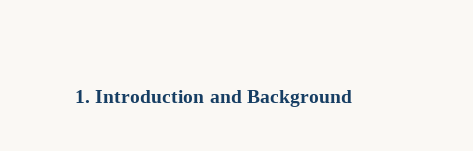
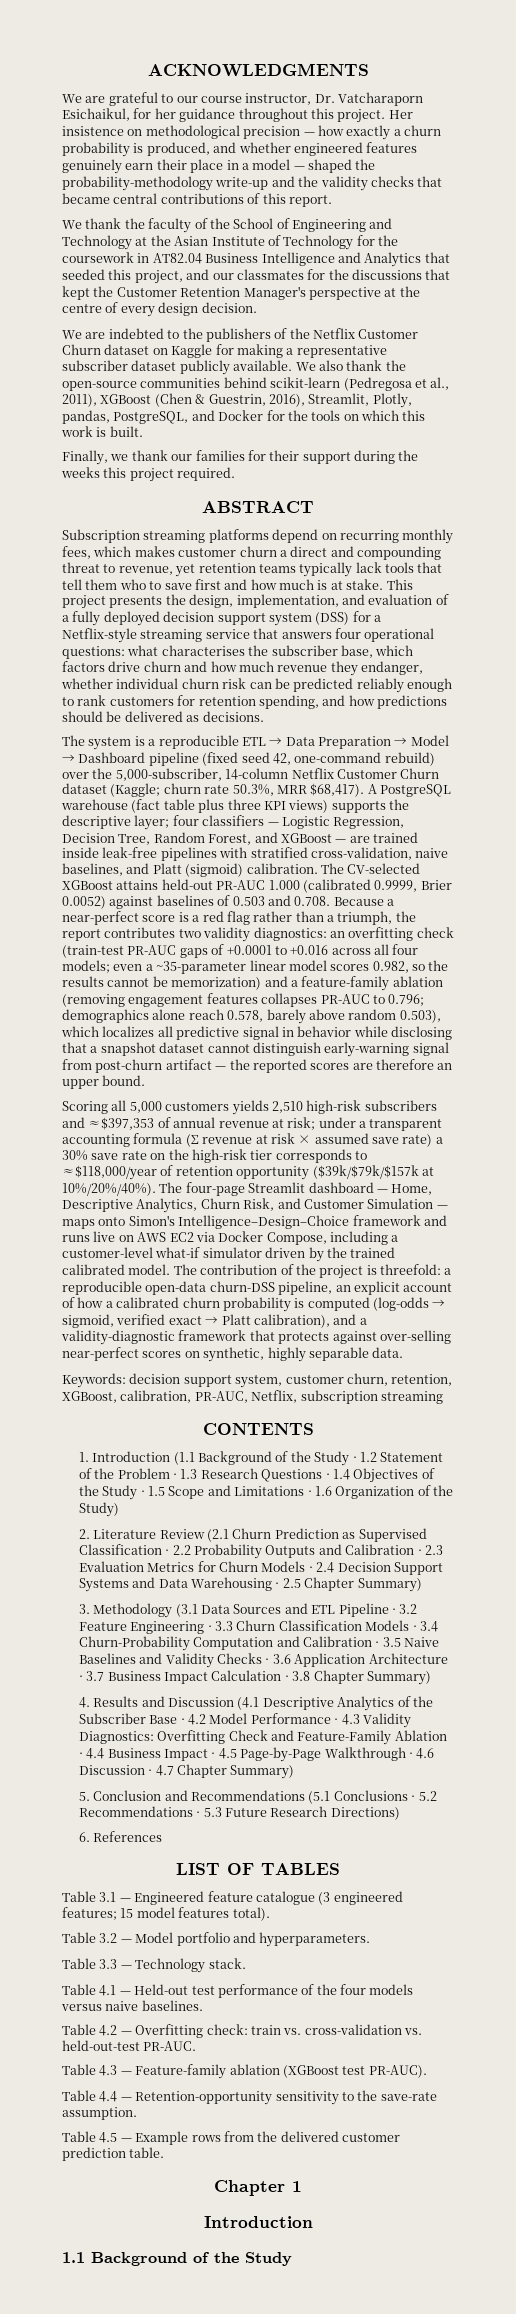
[75,90,352,107] 1. Introduction and Background -> [147,63,369,77] [62,92,423,106] [62,108,413,123] [62,125,441,140] [62,142,418,157] [62,159,376,174] [62,176,443,191] [62,193,332,207] [62,218,393,233] [62,235,398,250] [62,252,450,267] [62,269,451,284] [62,286,420,300] [62,302,257,317] [62,328,419,342] [62,344,387,358] [62,360,406,375] [62,377,450,391] [62,393,412,408] [62,410,426,424] [61,426,143,437] [62,450,419,465] [61,467,236,482] [202,501,314,513] [62,529,454,544] [62,546,441,560] [62,562,443,577] [62,579,413,590] [62,594,449,609] [62,611,381,626] [62,628,435,643] [62,645,414,659] [62,661,423,676] [61,678,452,693] [62,695,447,709] [62,711,264,722] [62,735,449,750] [62,752,435,766] [62,768,440,781] [62,783,451,797] [61,799,409,813] [62,815,405,830] [62,832,418,845] [62,847,449,861] [62,863,421,877] [62,879,452,893] [62,895,394,909] [62,911,416,925] [62,927,454,942] [62,944,419,958] [62,960,449,974] [62,976,443,991] [62,993,425,1007] [62,1009,441,1024] [61,1026,452,1040] [62,1042,449,1057] [62,1059,453,1073] [62,1075,146,1089] [62,1100,437,1115] [62,1117,443,1131] [62,1133,443,1147] [62,1149,367,1163] [62,1165,434,1180] [62,1182,433,1196] [62,1198,448,1213] [62,1215,447,1229] [62,1231,399,1245] [62,1247,396,1262] [62,1264,452,1279] [62,1281,453,1295] [62,1297,446,1312] [62,1314,367,1328] [61,1330,451,1345] [62,1347,404,1362] [62,1373,453,1388] [62,1390,443,1404] [202,1423,314,1435] [78,1451,444,1466] [78,1468,435,1483] [78,1485,454,1500] [78,1502,119,1517] [78,1528,427,1542] [78,1544,443,1559] [78,1561,443,1575] [78,1577,422,1592] [78,1603,418,1618] [78,1620,438,1634] [78,1636,440,1651] [78,1653,448,1668] [78,1670,431,1685] [78,1696,433,1711] [78,1713,411,1728] [78,1730,447,1745] [78,1747,435,1762] [78,1764,295,1779] [78,1790,437,1804] [78,1806,400,1820] [78,1831,163,1842] [176,1863,340,1875] [62,1891,403,1905] [62,1907,270,1921] [62,1932,371,1947] [62,1958,246,1973] [62,1984,414,1998] [61,2000,203,2011] [62,2024,422,2038] [62,2040,197,2051] [62,2064,427,2079] [62,2090,437,2105] [62,2107,137,2120] [62,2131,400,2145] [62,2147,165,2161] [214,2180,302,2196] [203,2216,313,2228] [62,2252,292,2266] ACKNOWLEDGMENTS // We are grateful to our course instructor, Dr. Vatcharaporn Esichaikul, for her guidance throughout this project. Her insistence on methodological precision — how exactly a churn probability is produced, and whether engineered features genuinely earn their place in a model — shaped the probability-methodology write-up and the validity checks that became central contributions of this report. // We thank the faculty of the School of Engineering and Technology at the Asian Institute of Technology for the coursework in AT82.04 Business Intelligence and Analytics that seeded this project, and our classmates for the discussions that kept the Customer Retention Manager's perspective at the centre of every design decision. // We are indebted to the publishers of the Netflix Customer Churn dataset on Kaggle for making a representative subscriber dataset publicly available. We also thank the open-source communities behind scikit-learn (Pedregosa et al., 2011), XGBoost (Chen & Guestrin, 2016), Streamlit, Plotly, pandas, PostgreSQL, and Docker for the tools on which this work is built. // Finally, we thank our families for their support during the weeks this project required. // ABSTRACT // Subscription streaming platforms depend on recurring monthly fees, which makes customer churn a direct and compounding threat to revenue, yet retention teams typically lack tools that tell them who to save first and how much is at stake. This project presents the design, implementation, and evaluation of a fully deployed decision support system (DSS) for a Netflix-style streaming service that answers four operational questions: what characterises the subscriber base, which factors drive churn and how much revenue they endanger, whether individual churn risk can be predicted reliably enough to rank customers for retention spending, and how predictions should be delivered as decisions. // The system is a reproducible ETL → Data Preparation → Model → Dashboard pipeline (fixed seed 42, one-command rebuild) over the 5,000-subscriber, 14-column Netflix Customer Churn dataset (Kaggle; churn rate 50.3%, MRR $68,417). A PostgreSQL warehouse (fact table plus three KPI views) supports the descriptive layer; four classifiers — Logistic Regression, Decision Tree, Random Forest, and XGBoost — are trained inside leak-free pipelines with stratified cross-validation, naive baselines, and Platt (sigmoid) calibration. The CV-selected XGBoost attains held-out PR-AUC 1.000 (calibrated 0.9999, Brier 0.0052) against baselines of 0.503 and 0.708. Because a near-perfect score is a red flag rather than a triumph, the report contributes two validity diagnostics: an overfitting check (train-test PR-AUC gaps of +0.0001 to +0.016 across all four models; even a ~35-parameter linear model scores 0.982, so the results cannot be memorization) and a feature-family ablation (removing engagement features collapses PR-AUC to 0.796; demographics alone reach 0.578, barely above random 0.503), which localizes all predictive signal in behavior while disclosing that a snapshot dataset cannot distinguish early-warning signal from post-churn artifact — the reported scores are therefore an upper bound. // Scoring all 5,000 customers yields 2,510 high-risk subscribers and ≈$397,353 of annual revenue at risk; under a transparent accounting formula (Σ revenue at risk × assumed save rate) a 30% save rate on the high-risk tier corresponds to ≈$118,000/year of retention opportunity ($39k/$79k/$157k at 10%/20%/40%). The four-page Streamlit dashboard — Home, Descriptive Analytics, Churn Risk, and Customer Simulation — maps onto Simon's Intelligence–Design–Choice framework and runs live on AWS EC2 via Docker Compose, including a customer-level what-if simulator driven by the trained calibrated model. The contribution of the project is threefold: a reproducible open-data churn-DSS pipeline, an explicit account of how a calibrated churn probability is computed (log-odds → sigmoid, verified exact → Platt calibration), and a validity-diagnostic framework that protects against over-selling near-perfect scores on synthetic, highly separable data. // Keywords: decision support system, customer churn, retention, XGBoost, calibration, PR-AUC, Netflix, subscription streaming // CONTENTS // 1. Introduction (1.1 Background of the Study · 1.2 Statement of the Problem · 1.3 Research Questions · 1.4 Objectives of the Study · 1.5 Scope and Limitations · 1.6 Organization of the Study) // 2. Literature Review (2.1 Churn Prediction as Supervised Classification · 2.2 Probability Outputs and Calibration · 2.3 Evaluation Metrics for Churn Models · 2.4 Decision Support Systems and Data Warehousing · 2.5 Chapter Summary) // 3. Methodology (3.1 Data Sources and ETL Pipeline · 3.2 Feature Engineering · 3.3 Churn Classification Models · 3.4 Churn-Probability Computation and Calibration · 3.5 Naive Baselines and Validity Checks · 3.6 Application Architecture · 3.7 Business Impact Calculation · 3.8 Chapter Summary) // 4. Results and Discussion (4.1 Descriptive Analytics of the Subscriber Base · 4.2 Model Performance · 4.3 Validity Diagnostics: Overfitting Check and Feature-Family Ablation · 4.4 Business Impact · 4.5 Page-by-Page Walkthrough · 4.6 Discussion · 4.7 Chapter Summary) // 5. Conclusion and Recommendations (5.1 Conclusions · 5.2 Recommendations · 5.3 Future Research Directions) // 6. References // LIST OF TABLES // Table 3.1 — Engineered feature catalogue (3 engineered features; 15 model features total). // Table 3.2 — Model portfolio and hyperparameters. // Table 3.3 — Technology stack. // Table 4.1 — Held-out test performance of the four models versus naive baselines. // Table 4.2 — Overfitting check: train vs. cross-validation vs. held-out-test PR-AUC. // Table 4.3 — Feature-family ablation (XGBoost test PR-AUC). // Table 4.4 — Retention-opportunity sensitivity to the save-rate assumption. // Table 4.5 — Example rows from the delivered customer prediction table. // Chapter 1 // Introduction // 1.1 Background of the Study

